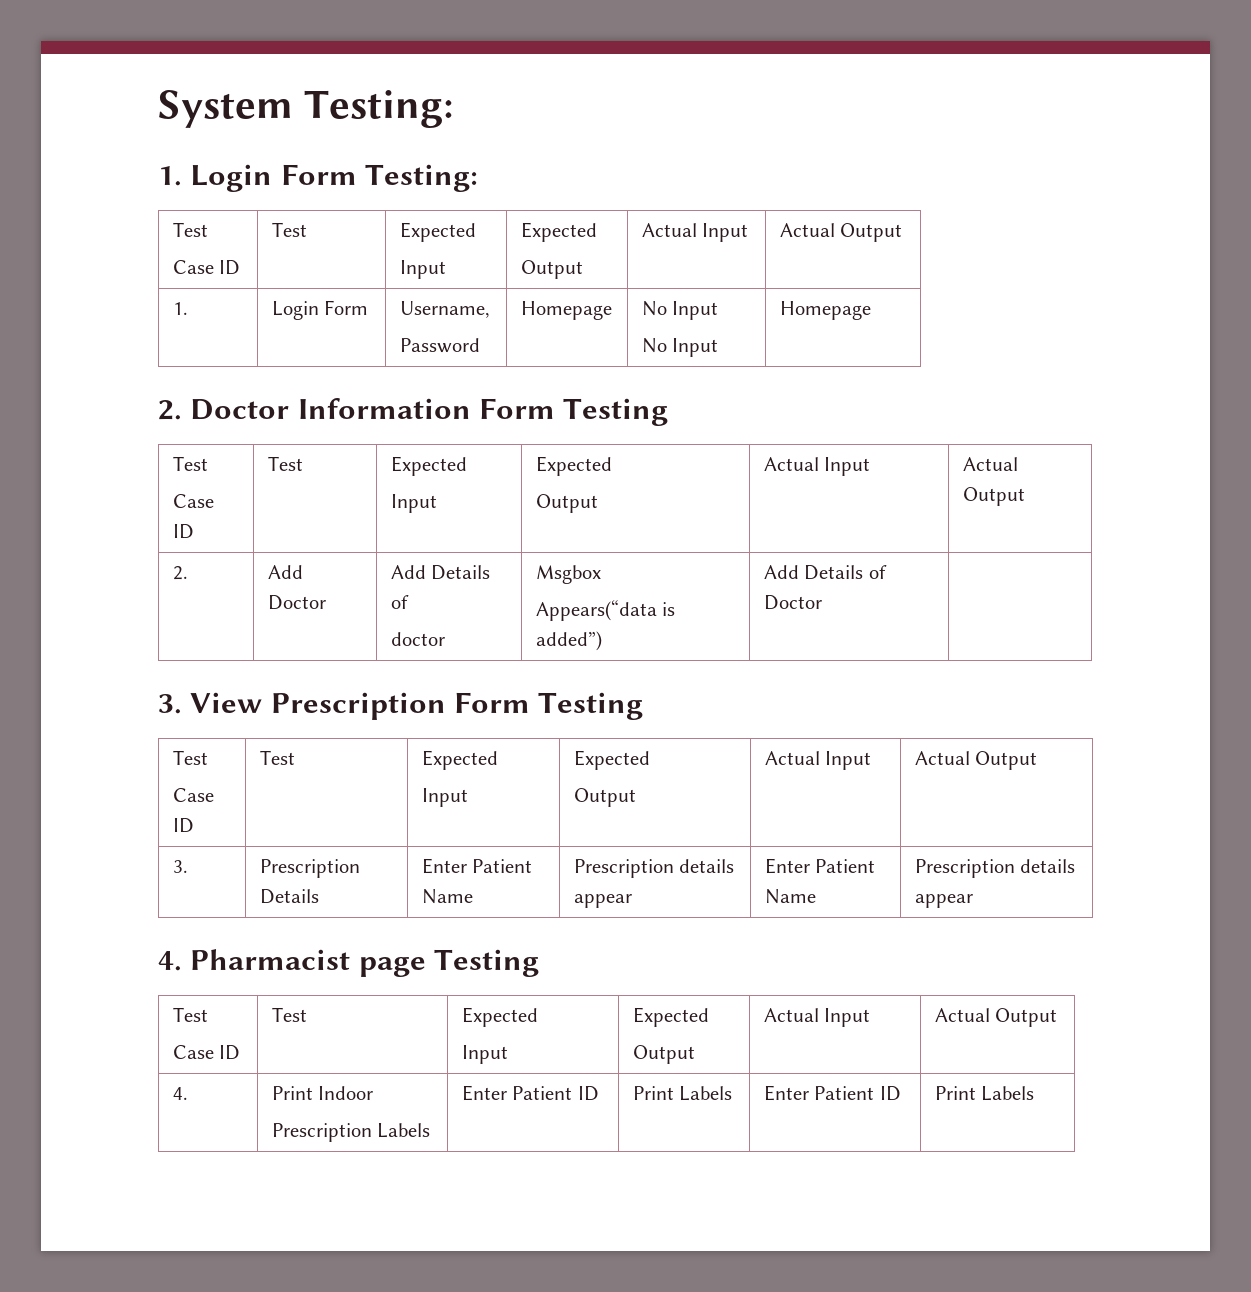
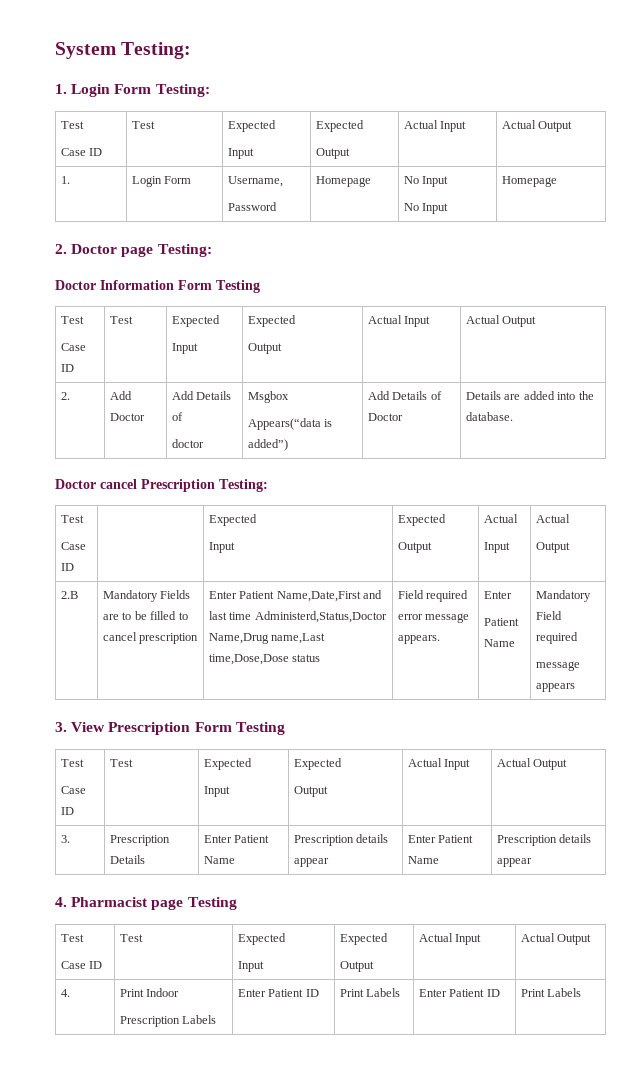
(290, 409) none -> [121,244,212,257] [55,280,96,290] page Testing: // Doctor
(822, 602) none -> [466,391,594,400] [466,412,514,421] [55,479,268,492] [61,515,85,523] [61,542,87,550] [61,563,75,571] [209,514,258,526] [209,542,236,553] [398,514,447,526] [398,542,433,553] [484,514,519,523] [484,542,511,553] [536,514,571,523] [536,542,571,553] [61,591,79,599] [103,590,191,602] [103,611,188,620] [103,632,199,644] [209,590,383,602] [209,611,387,623] [209,633,326,644] [209,654,321,665] [398,590,469,602] [398,613,470,623] [398,635,441,644] [484,591,513,599] [484,618,520,626] [484,639,516,647] [536,590,592,602] [536,611,563,620] [536,632,579,644] [536,661,581,671] [536,683,576,692] Details are added into the database. // Doctor cancel Prescription Testing: // Test // Case ID | | Expected // Input | Expected // Output | Actual // Input | Actual // Output // 2.B | Mandatory Fields are to be filled to cancel prescription | Enter Patient Name,Date,First and last time Administerd,Status,Doctor Name,Drug name,Last time,Dose,Dose status | Field required error message appears. | Enter // Patient Name | Mandatory Field required // message appears

